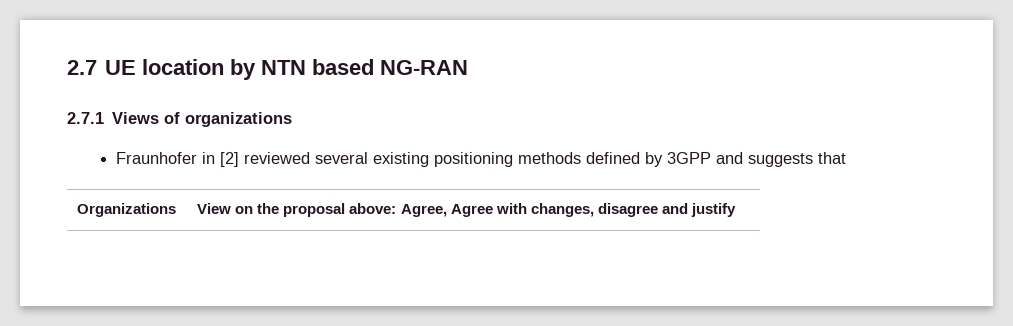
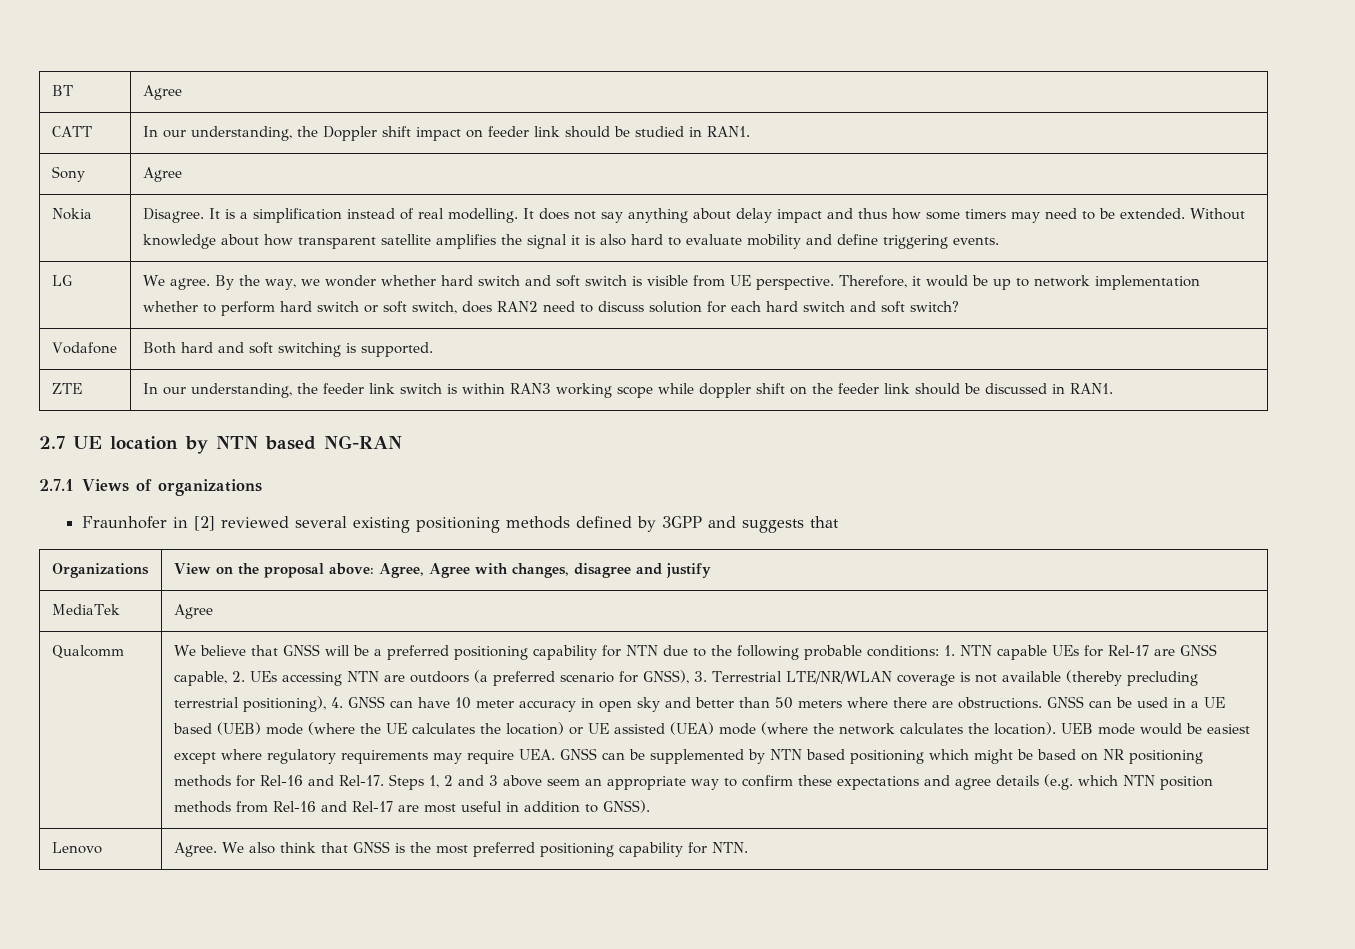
(67, 67) none -> [51,85,73,96] [142,85,182,100] [51,126,92,137] [142,126,750,141] [51,166,85,182] [142,167,182,182] [51,208,92,220] [142,208,1245,223] [142,234,999,249] [51,275,72,286] [142,275,1200,290] [142,301,959,316] [51,342,117,354] [142,342,433,357] [51,383,82,394] [142,383,1113,398] BT | Agree // CATT | In our understanding, the Doppler shift impact on feeder link should be studied in RAN1. // Sony | Agree // Nokia | Disagree. It is a simplification instead of real modelling. It does not say anything about delay impact and thus how some timers may need to be extended. Without knowledge about how transparent satellite amplifies the signal it is also hard to evaluate mobility and define triggering events. // LG | We agree. By the way, we wonder whether hard switch and soft switch is visible from UE perspective. Therefore, it would be up to network implementation whether to perform hard switch or soft switch, does RAN2 need to discuss solution for each hard switch and soft switch? // Vodafone | Both hard and soft switching is supported. // ZTE | In our understanding, the feeder link switch is within RAN3 working scope while doppler shift on the feeder link should be discussed in RAN1. //
(736, 210) none -> [51,604,120,615] [173,604,213,619] [51,645,124,659] [173,644,1217,660] [173,670,1198,686] [173,696,1225,712] [172,722,1250,735] [173,748,1203,764] [173,774,1213,790] [173,800,650,813] [51,842,102,854] [173,841,748,857] // MediaTek | Agree // Qualcomm | We believe that GNSS will be a preferred positioning capability for NTN due to the following probable conditions: 1. NTN capable UEs for Rel-17 are GNSS capable, 2. UEs accessing NTN are outdoors (a preferred scenario for GNSS), 3. Terrestrial LTE/NR/WLAN coverage is not available (thereby precluding terrestrial positioning), 4. GNSS can have 10 meter accuracy in open sky and better than 50 meters where there are obstructions. GNSS can be used in a UE based (UEB) mode (where the UE calculates the location) or UE assisted (UEA) mode (where the network calculates the location). UEB mode would be easiest except where regulatory requirements may require UEA. GNSS can be supplemented by NTN based positioning which might be based on NR positioning methods for Rel-16 and Rel-17. Steps 1, 2 and 3 above seem an appropriate way to confirm these expectations and agree details (e.g. which NTN position methods from Rel-16 and Rel-17 are most useful in addition to GNSS). // Lenovo | Agree. We also think that GNSS is the most preferred positioning capability for NTN.

